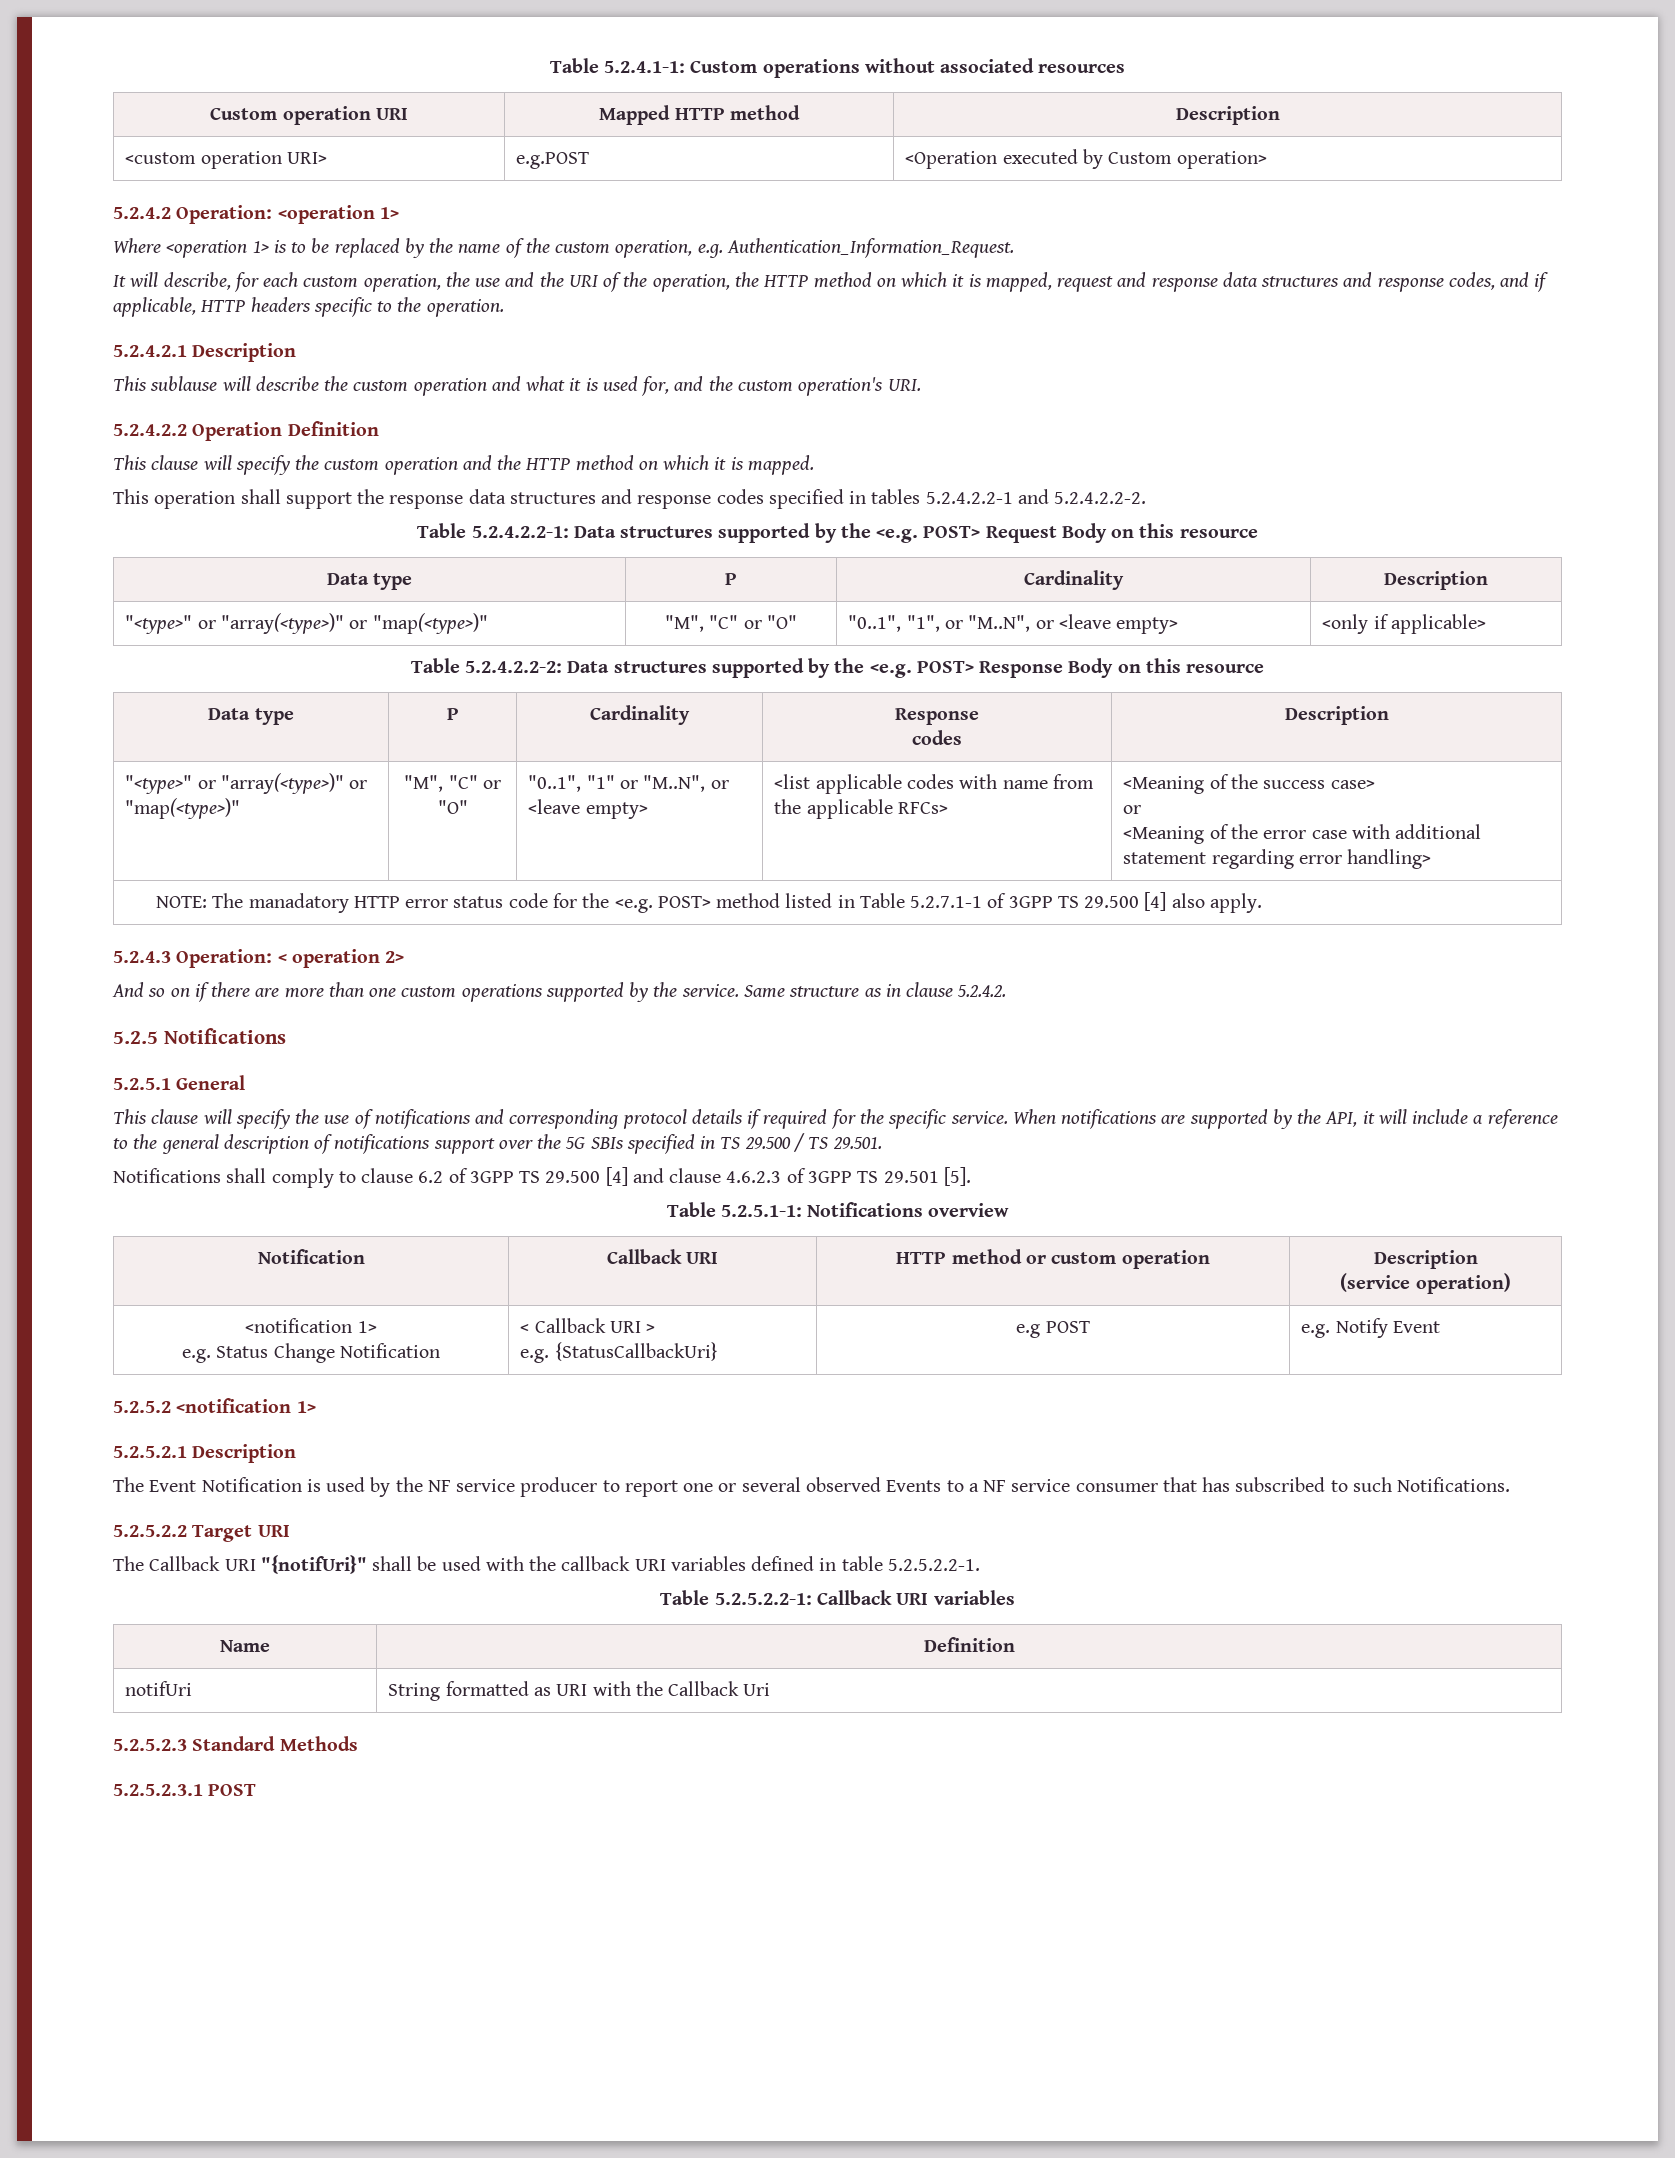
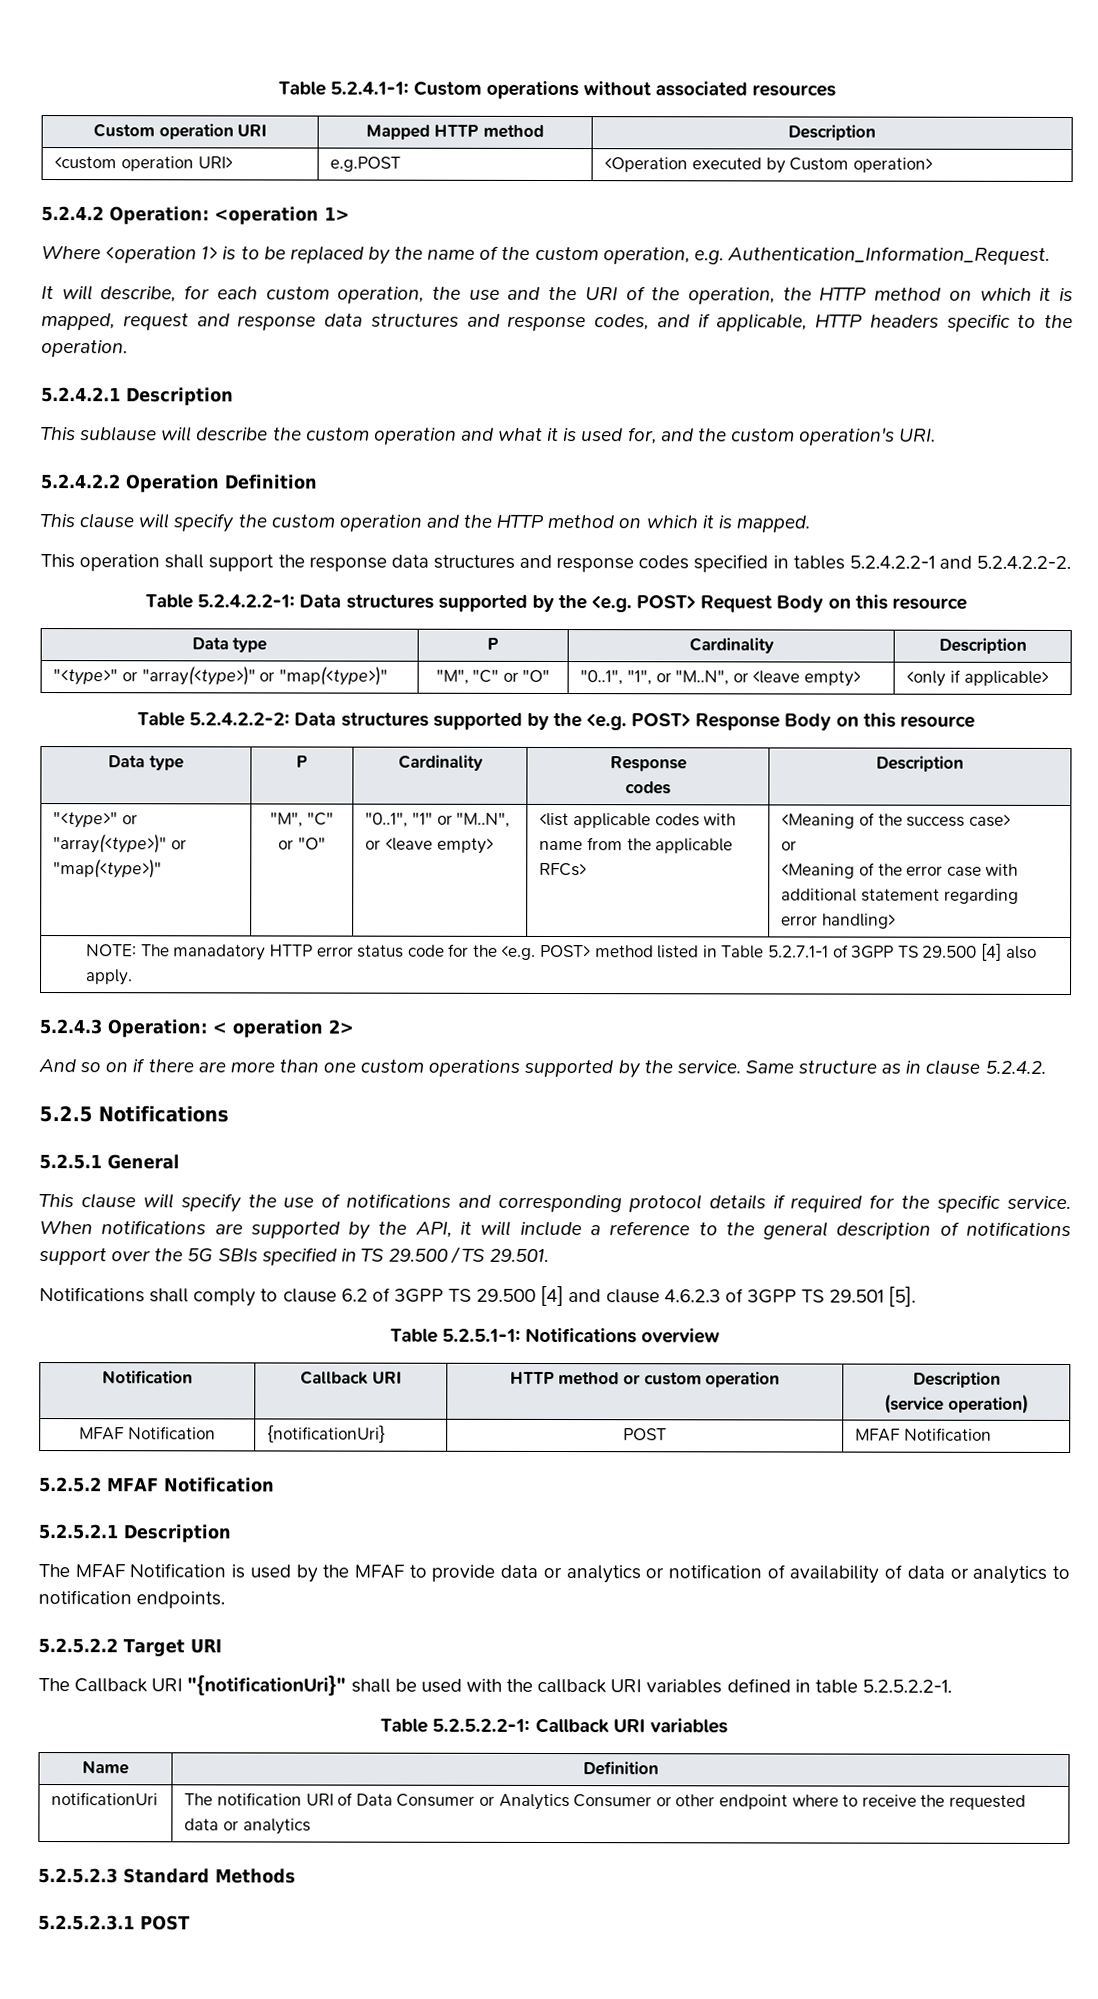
[245,1318,377,1333] [182,1343,440,1363] [520,1318,656,1333] [520,1342,718,1363] [1016,1321,1090,1338] [1301,1318,1441,1338] <notification 1> // e.g. Status Change Notification | < Callback URI > // e.g. {StatusCallbackUri} | e.g POST | e.g. Notify Event -> [79,1426,216,1441] [267,1424,387,1443] [623,1428,667,1441] [855,1427,993,1442] MFAF Notification | {notificationUri} | POST | MFAF Notification
[176,1398,316,1413] <notification 1> -> [107,1477,275,1493] MFAF Notification
[149,1480,197,1492] Event -> [74,1564,126,1579] MFAF
[427,1477,1511,1497] NF service producer to report one or several observed Events to a NF service consumer that has subscribed to such Notifications. -> [354,1564,1070,1584] [38,1590,226,1609] MFAF to provide data or analytics or notification of availability of data or analytics to notification endpoints.
[260,1555,367,1574] "{notifUri}" -> [187,1675,347,1696] "{notificationUri}"
[125,1681,193,1696] [388,1681,771,1701] notifUri | String formatted as URI with the Callback Uri -> [51,1792,159,1806] [184,1792,1026,1811] [184,1818,311,1835] notificationUri | The notification URI of Data Consumer or Analytics Consumer or other endpoint where to receive the requested data or analytics

